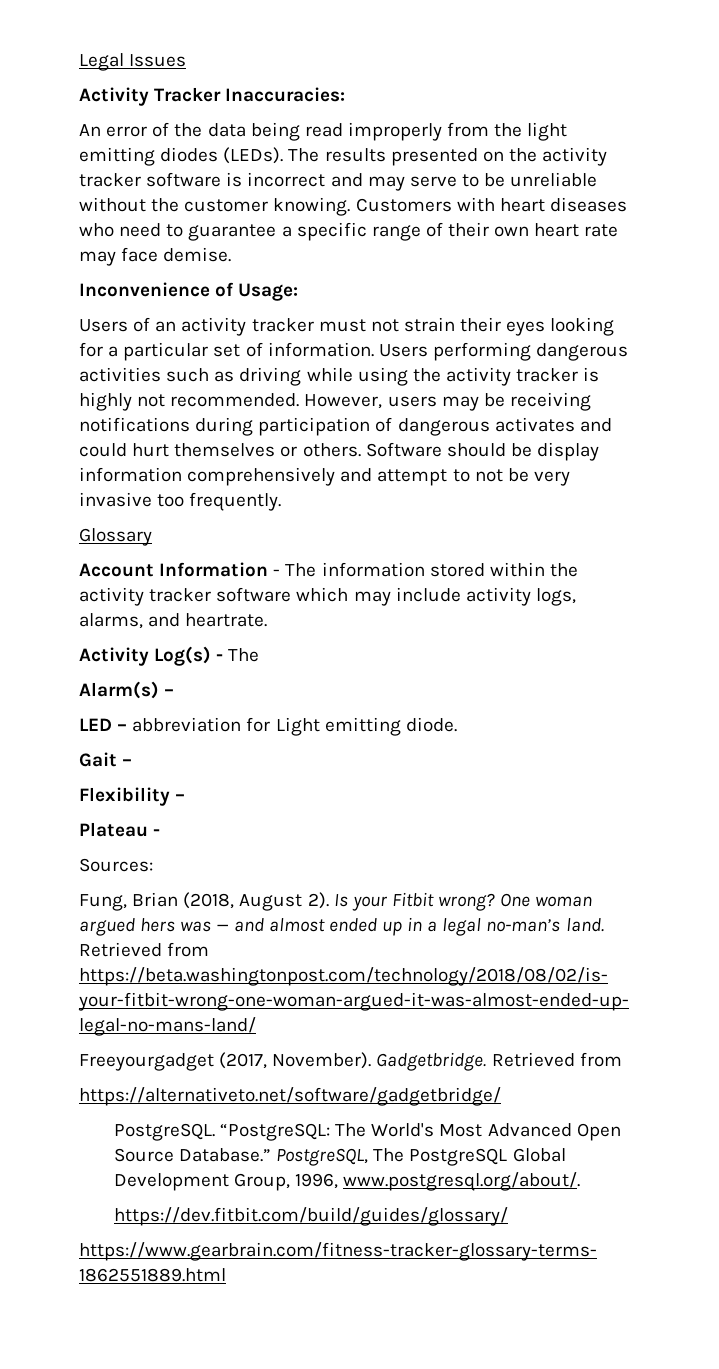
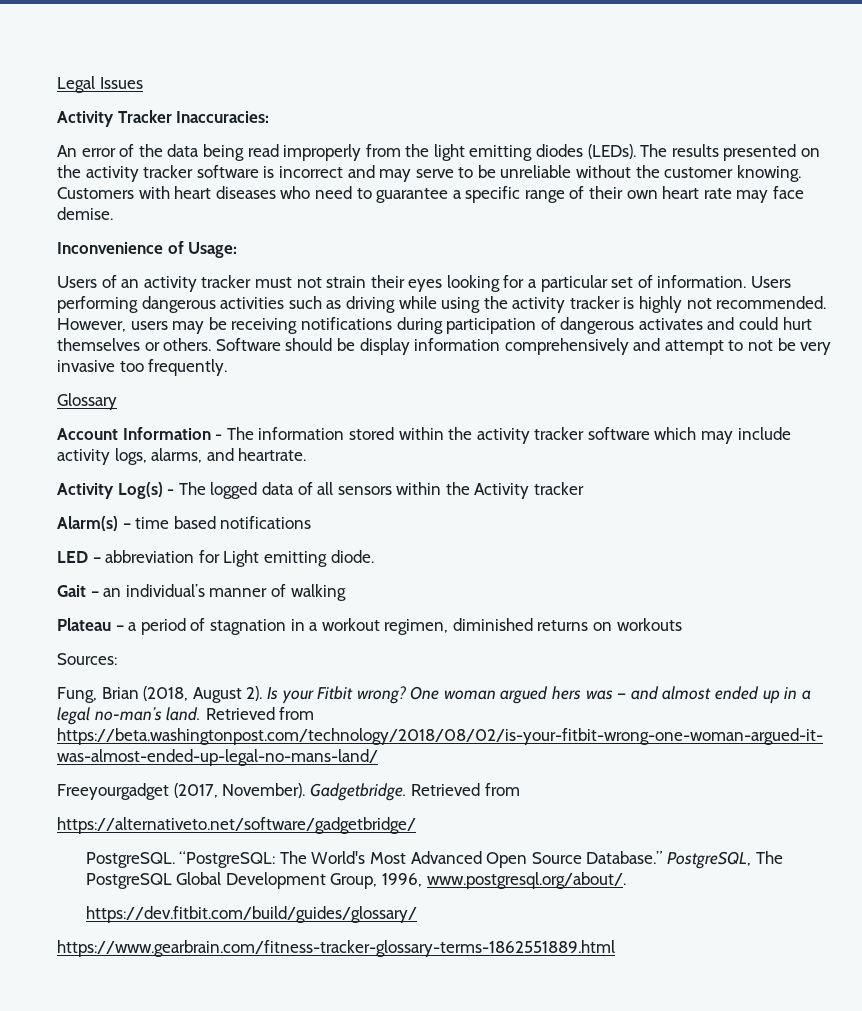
(260, 655) none -> [210,482,585,499] logged data of all sensors within the Activity tracker
(175, 692) none -> [135,516,312,529] time based notifications
[79,787,186,806] [79,822,161,837] // Flexibility – // Plateau - -> [103,584,346,601] [57,618,682,635] an individual’s manner of walking // Plateau – a period of stagnation in a workout regimen, diminished returns on workouts

